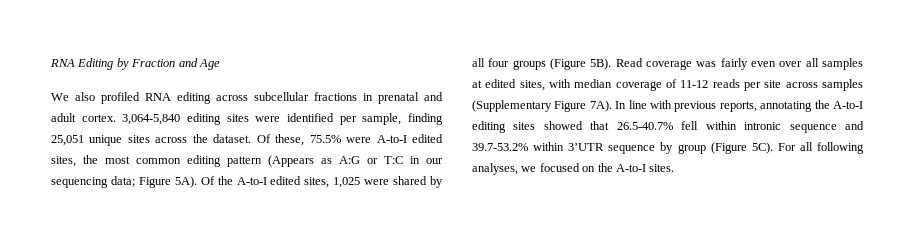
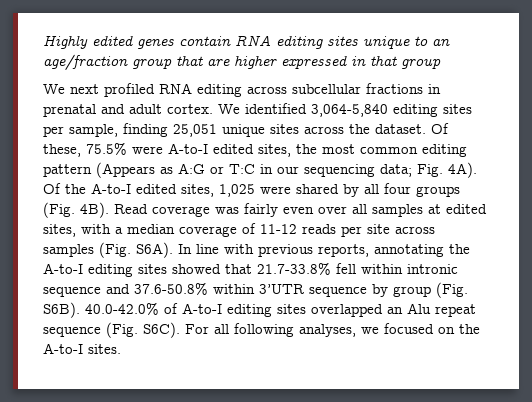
[50,58,220,70] [51,92,95,101] RNA Editing by Fraction and Age // We also -> [43,35,450,49] [43,54,441,70] [43,84,99,94] Highly edited genes contain RNA editing sites unique to an age/fraction group that are higher expressed in that group // We next
(116, 118) none -> [218,103,307,114] We identified
[255,113,334,122] were identified -> (472, 109) none
[138,176,197,188] Figure 5A). -> [417,162,477,178] Fig. 4A).
[550,58,612,70] (Figure 5B). -> [43,202,109,218] (Fig. 4B).
(571, 83) none -> [115,227,123,234] a
[472,100,612,112] (Supplementary Figure 7A). -> [99,242,173,258] (Fig. S6A).
[616,122,673,130] 26.5-40.7% -> [257,262,331,275] 21.7-33.8%
[472,143,528,151] 39.7-53.2% -> [134,282,208,295] 37.6-50.8%
[710,142,773,154] (Figure 5C). -> [436,282,468,298] [43,302,476,318] [43,322,180,338] (Fig. S6B). 40.0-42.0% of A-to-I editing sites overlapped an Alu repeat sequence (Fig. S6C).

